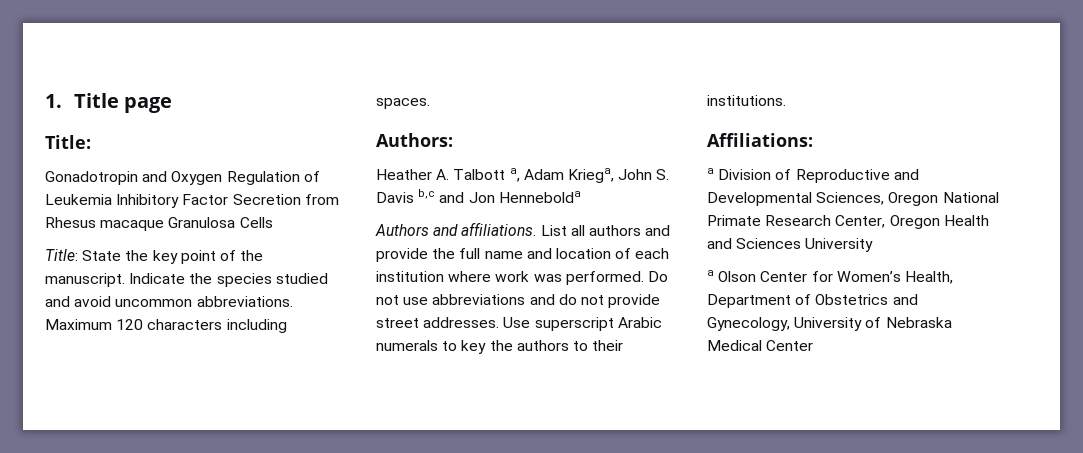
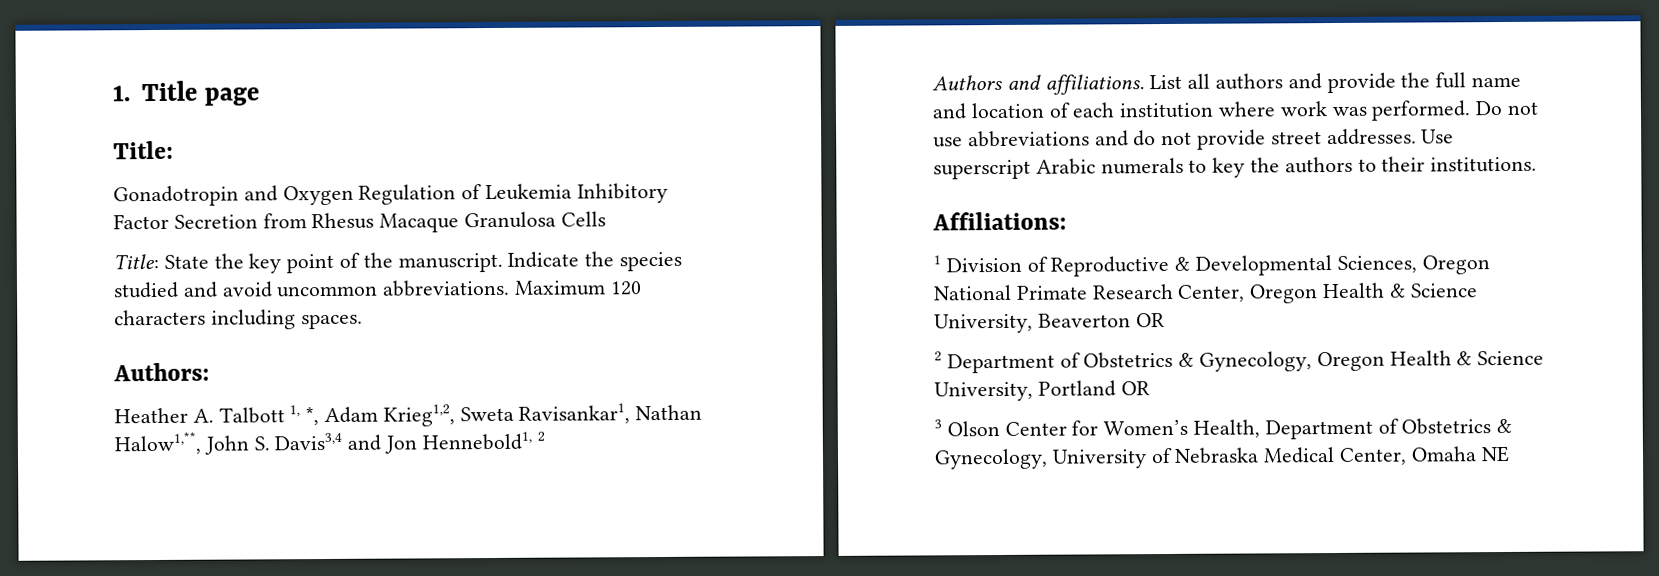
[100,220,165,231] macaque -> [379,213,460,233] Macaque
[509,168,670,183] [376,189,581,203] a, Adam Kriega, John S. Davis b,c and Jon Hennebolda -> [289,403,703,427] [114,431,545,455] 1, *, Adam Krieg1,2, Sweta Ravisankar1, Nathan Halow1,**, John S. Davis3,4 and Jon Hennebold1, 2
[707,168,714,174] a -> [933,255,941,265] 1
[893,169,919,180] and -> [1174,256,1191,271] &
[707,238,874,252] [707,270,714,276] and Sciences University // a -> [1388,283,1478,298] [934,313,1165,334] [934,350,1545,374] [934,380,1150,402] [934,419,942,429] & Science University, Beaverton OR // 2 Department of Obstetrics & Gynecology, Oregon Health & Science University, Portland OR // 3
[892,294,918,305] and -> [1496,418,1513,434] &
[766,340,814,351] Center -> [1339,445,1510,465] Center, Omaha NE

